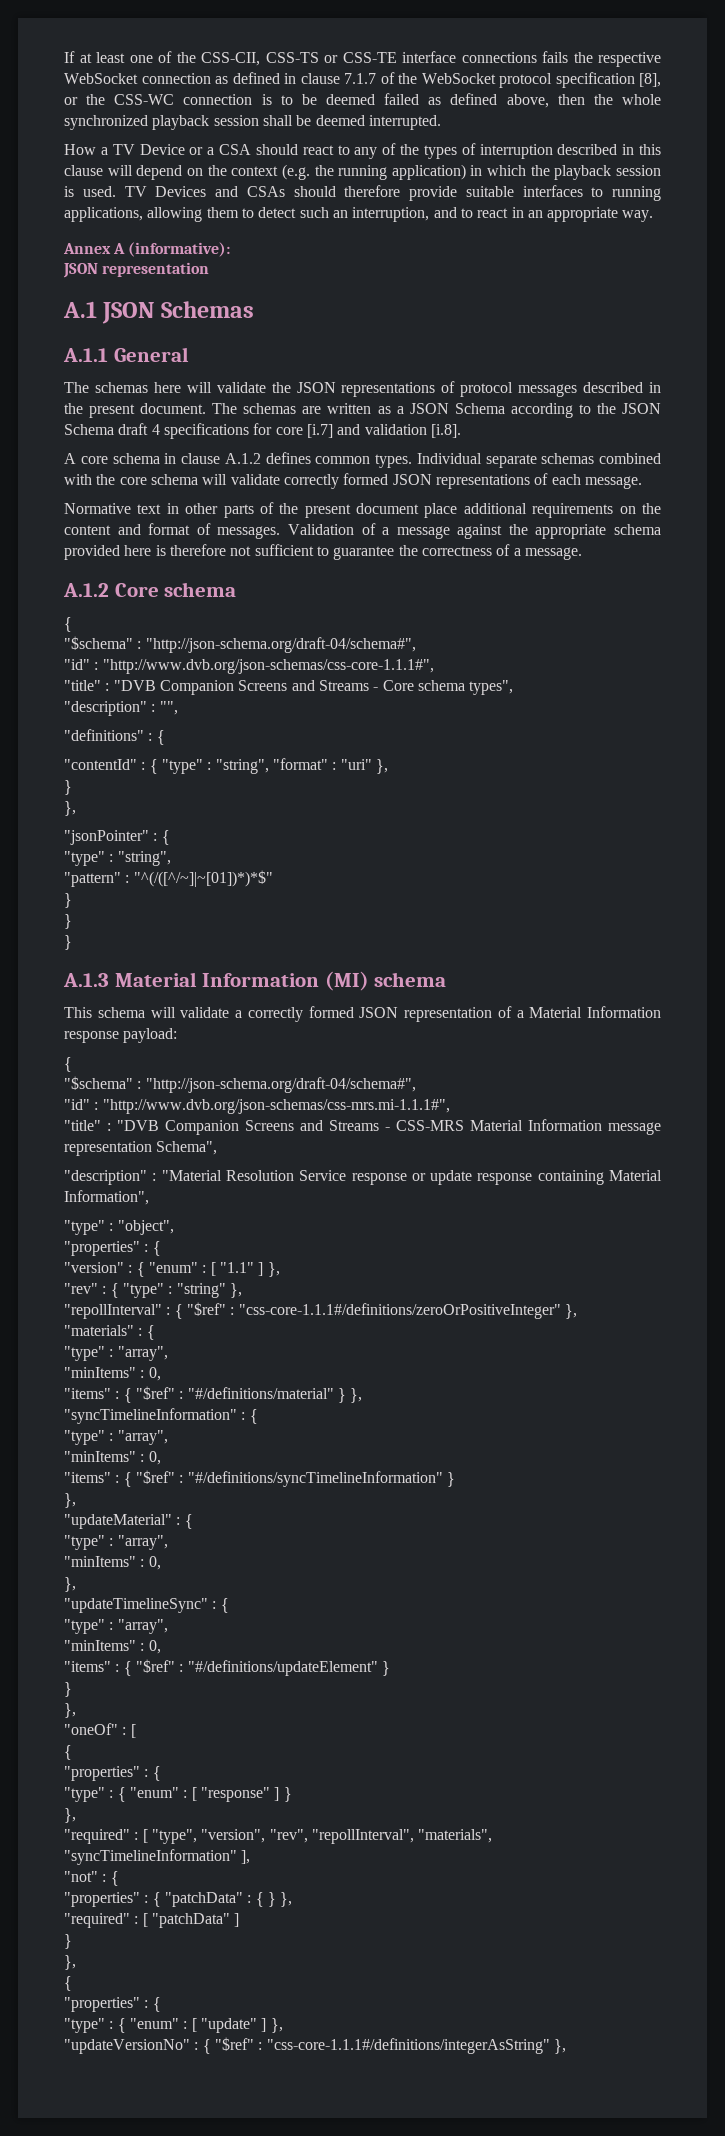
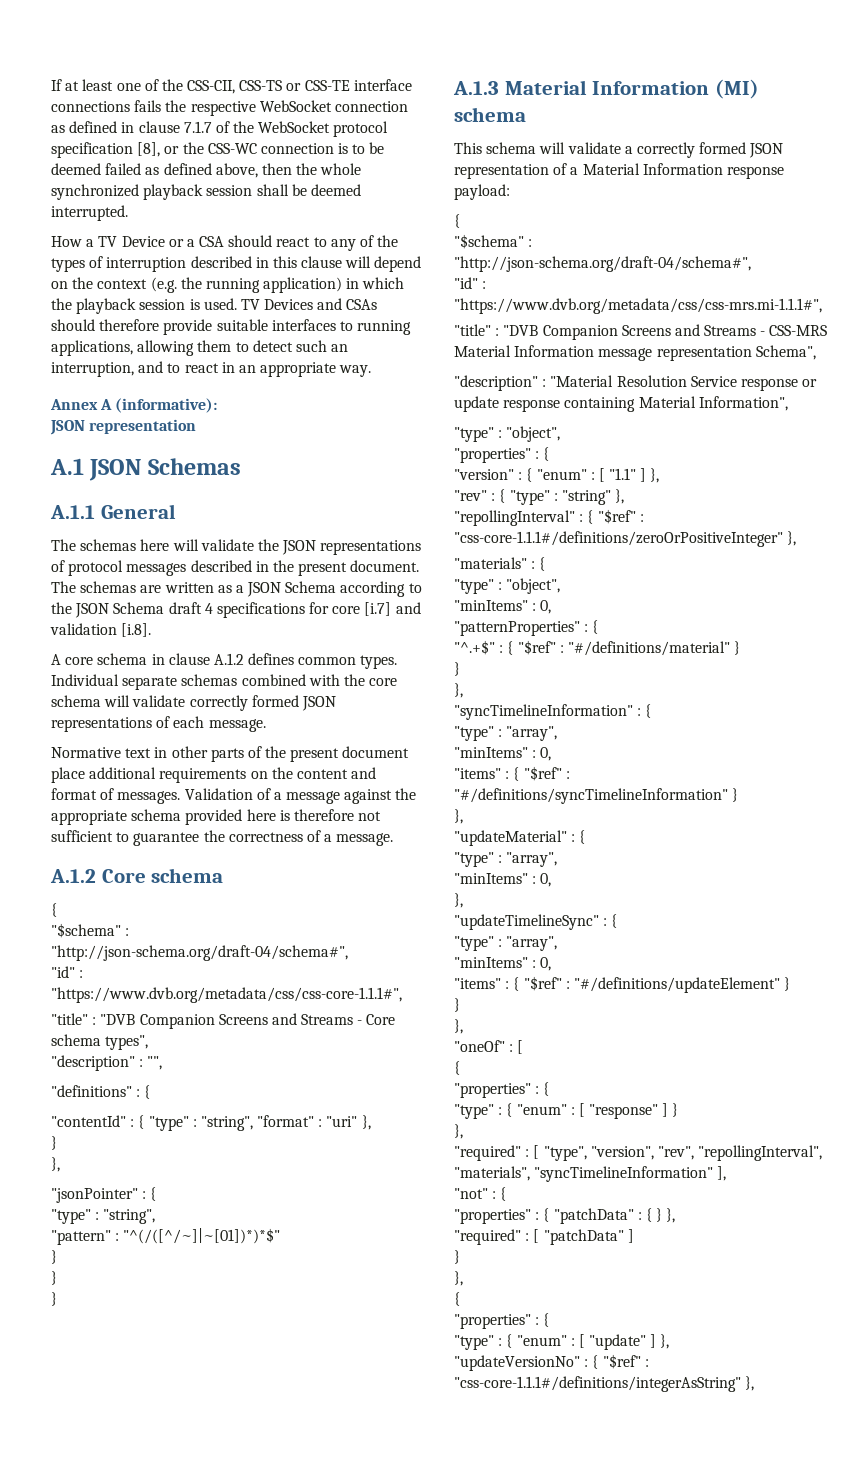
[102,659,434,674] "http://www.dvb.org/json-schemas/css-core-1.1.1#", -> [51,987,402,1003] "https://www.dvb.org/metadata/css/css-core-1.1.1#",
[102,1099,450,1114] "http://www.dvb.org/json-schemas/css-mrs.mi-1.1.1#", -> [454,298,822,314] "https://www.dvb.org/metadata/css/css-mrs.mi-1.1.1#",
[64,1304,162,1319] "repollInterval" -> [454,510,575,526] "repollingInterval"
[117,1346,168,1361] [64,1367,161,1381] [64,1388,111,1399] "array", // "minItems" : 0, // "items" -> [506,578,561,594] [454,600,552,614] [454,620,599,636] [454,640,495,655] "object", // "minItems" : 0, // "patternProperties" : { // "^.+$"
(346, 1395) none -> [454,662,460,676] // } //
[311,1829,414,1844] "repollInterval", -> [698,1145,823,1161] "repollingInterval",

